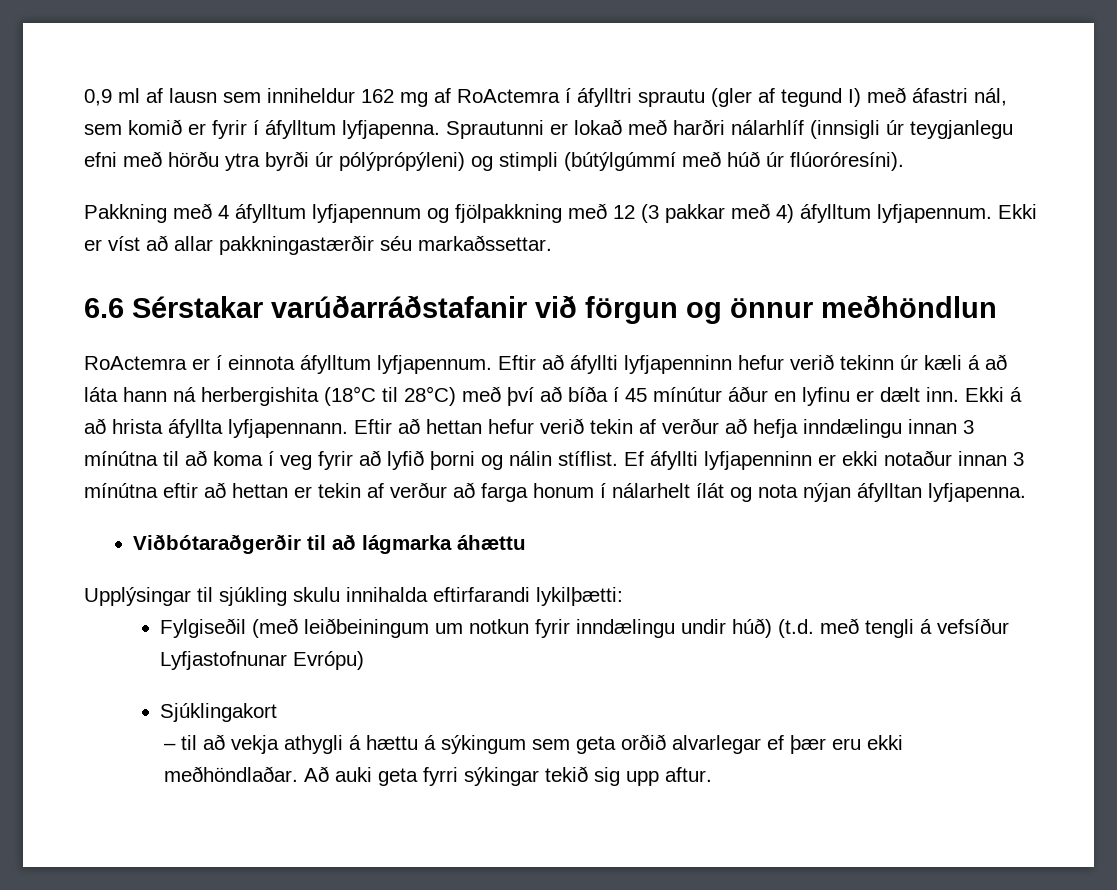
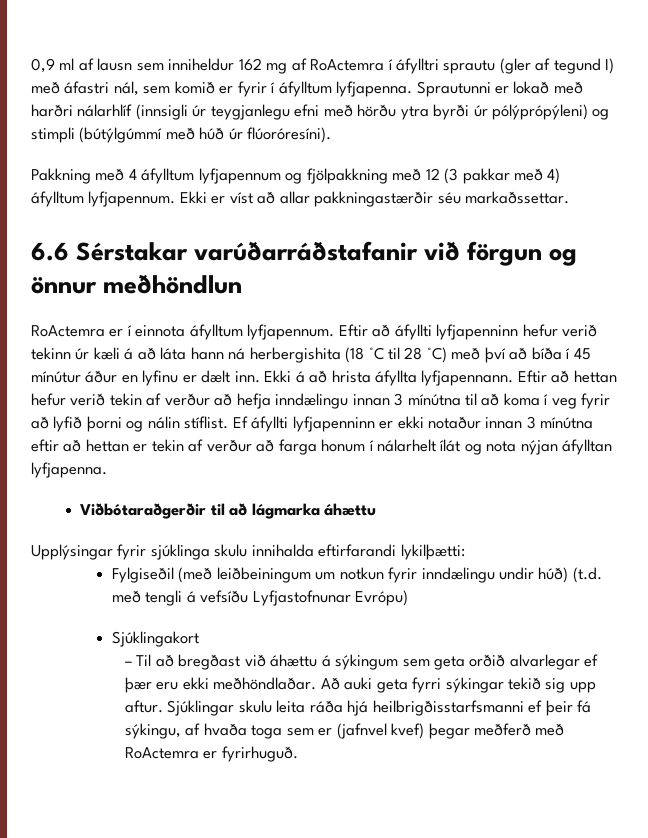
[324,386,456,406] (18°C til 28°C) -> [345,347,447,363] (18 °C til 28 °C)
[197,587,287,606] til sjúkling -> [117,544,210,560] fyrir sjúklinga
[937,618,1010,634] vefsíður -> [200,590,249,603] vefsíðu
[181,734,419,754] til að vekja athygli á hættu -> [136,654,318,670] Til að bregðast við áhættu
(713, 774) none -> [167,700,592,716] [124,723,565,739] [124,746,298,762] Sjúklingar skulu leita ráða hjá heilbrigðisstarfsmanni ef þeir fá sýkingu, af hvaða toga sem er (jafnvel kvef) þegar meðferð með RoActemra er fyrirhuguð.

